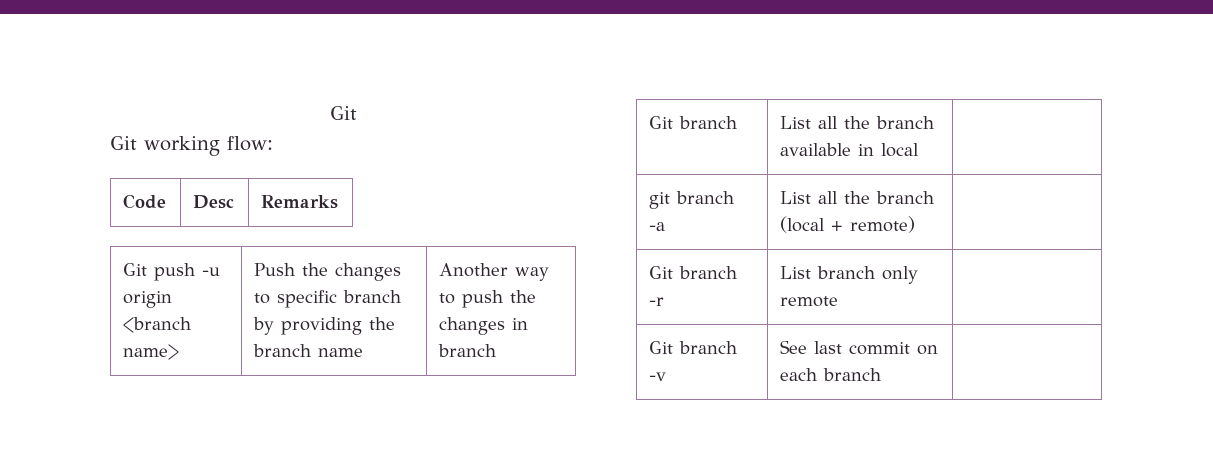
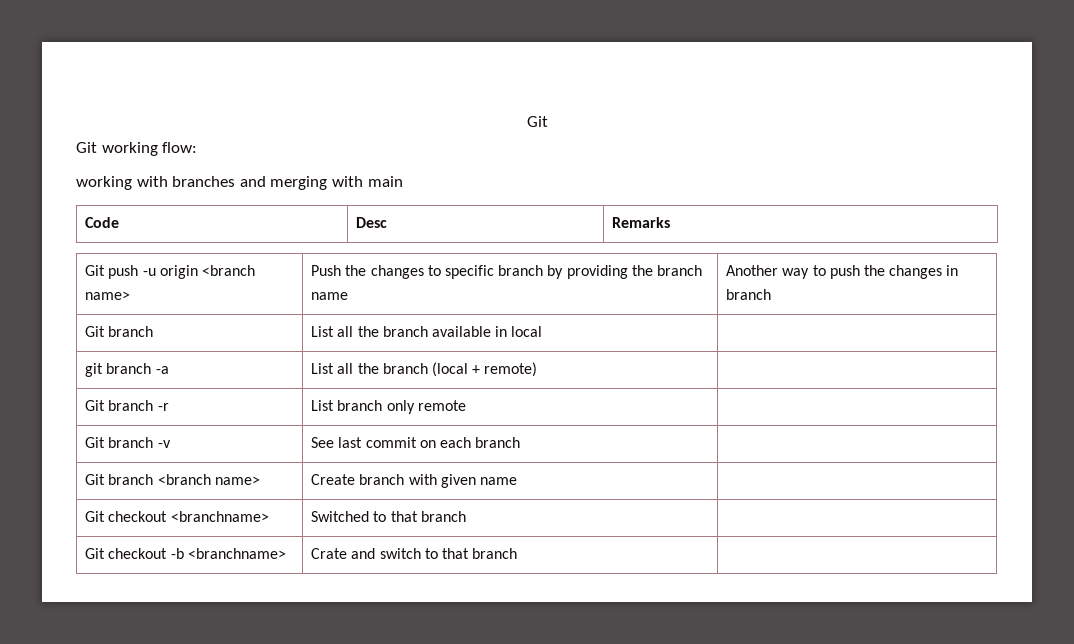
(273, 143) none -> [76,176,403,190] // working with branches and merging with main
(882, 374) none -> [85,474,260,485] [311,474,518,488] [85,511,269,522] [311,511,466,522] [85,548,286,559] [311,548,518,559] // Git branch <branch name> | Create branch with given name | // Git checkout <branchname> | Switched to that branch | // Git checkout -b <branchname> | Crate and switch to that branch |

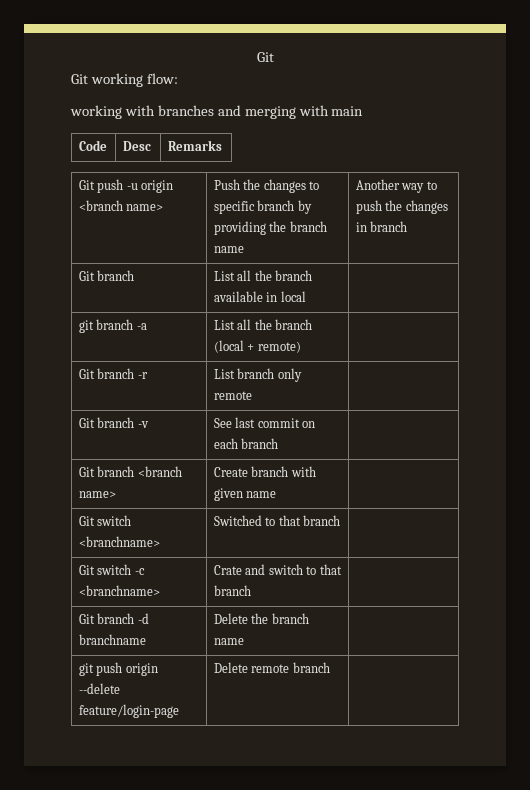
[108,511,168,522] checkout -> [97,515,132,526] switch
[108,548,184,559] checkout -b -> [97,564,145,575] switch -c
(518, 553) none -> [78,613,149,624] [78,634,146,645] [213,613,309,624] [213,638,244,645] [78,662,158,676] [78,683,120,694] [78,704,179,718] [213,662,330,673] // Git branch -d branchname | Delete the branch name | // git push origin --delete feature/login-page | Delete remote branch |

